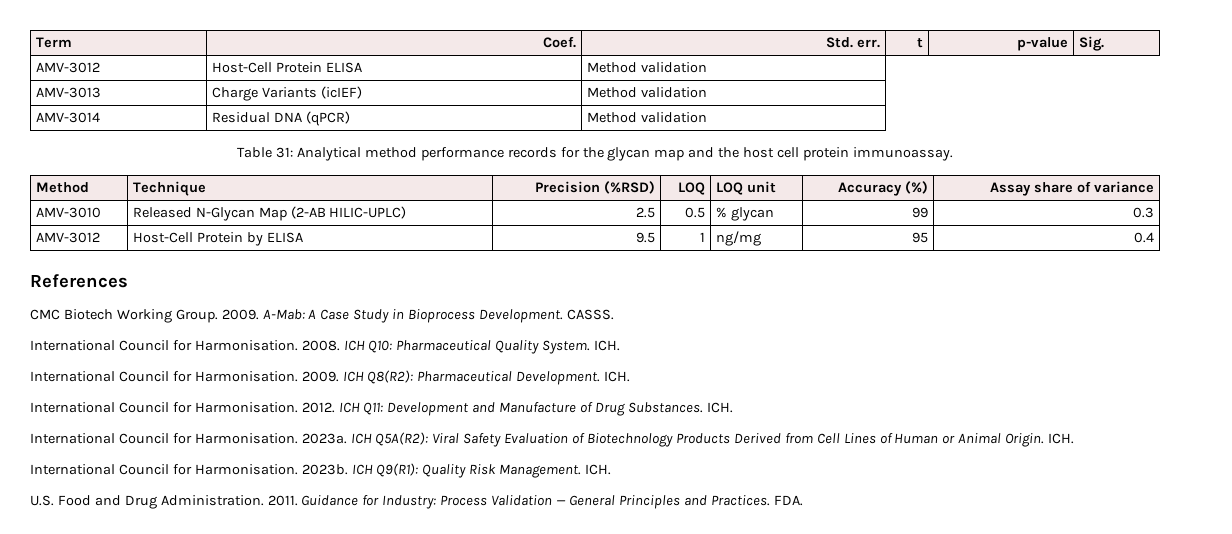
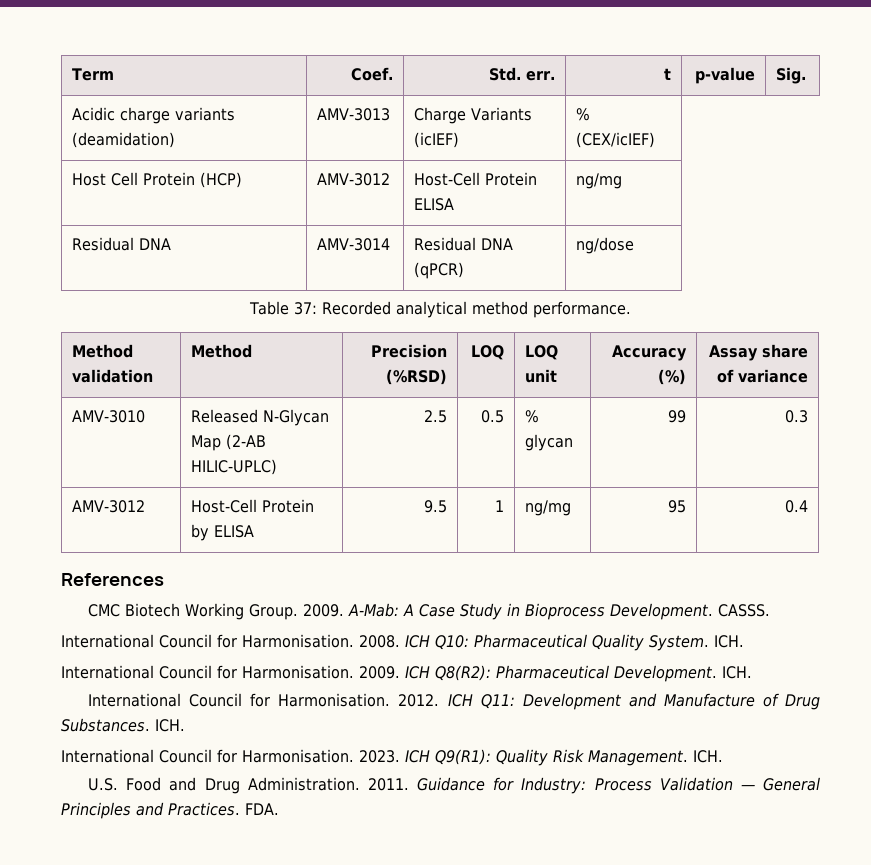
[35,62,100,73] [211,62,362,73] [586,62,707,73] [35,87,101,98] [211,86,362,101] [586,87,707,98] [35,112,100,123] [211,111,350,126] [586,112,707,123] [237,147,953,161] [35,182,89,193] [132,181,206,196] AMV-3012 | Host-Cell Protein ELISA | Method validation // AMV-3013 | Charge Variants (icIEF) | Method validation // AMV-3014 | Residual DNA (qPCR) | Method validation // Table 31: Analytical method performance records for the glycan map and the host cell protein immunoassay. // Method | Technique -> [72,107,236,124] [72,132,176,148] [317,108,391,121] [414,107,533,124] [414,132,460,148] [576,108,591,121] [576,132,656,148] [72,172,243,188] [317,173,391,186] [414,172,538,186] [414,198,455,211] [576,173,623,189] [72,237,172,251] [317,238,391,251] [414,237,514,251] [414,262,465,279] [576,237,635,254] [248,301,632,318] [72,344,134,358] [72,369,154,383] [191,344,253,358] Acidic charge variants (deamidation) | AMV-3013 | Charge Variants (icIEF) | % (CEX/icIEF) // Host Cell Protein (HCP) | AMV-3012 | Host-Cell Protein ELISA | ng/mg // Residual DNA | AMV-3014 | Residual DNA (qPCR) | ng/dose // Table 37: Recorded analytical method performance. // Method validation | Method
[301,432,1075,447] [30,464,348,475] 2023a. ICH Q5A(R2): Viral Safety Evaluation of Biotechnology Products Derived from Cell Lines of Human or Animal Origin. ICH. // International Council for Harmonisation. 2023b. -> [359,750,400,763] 2023.

